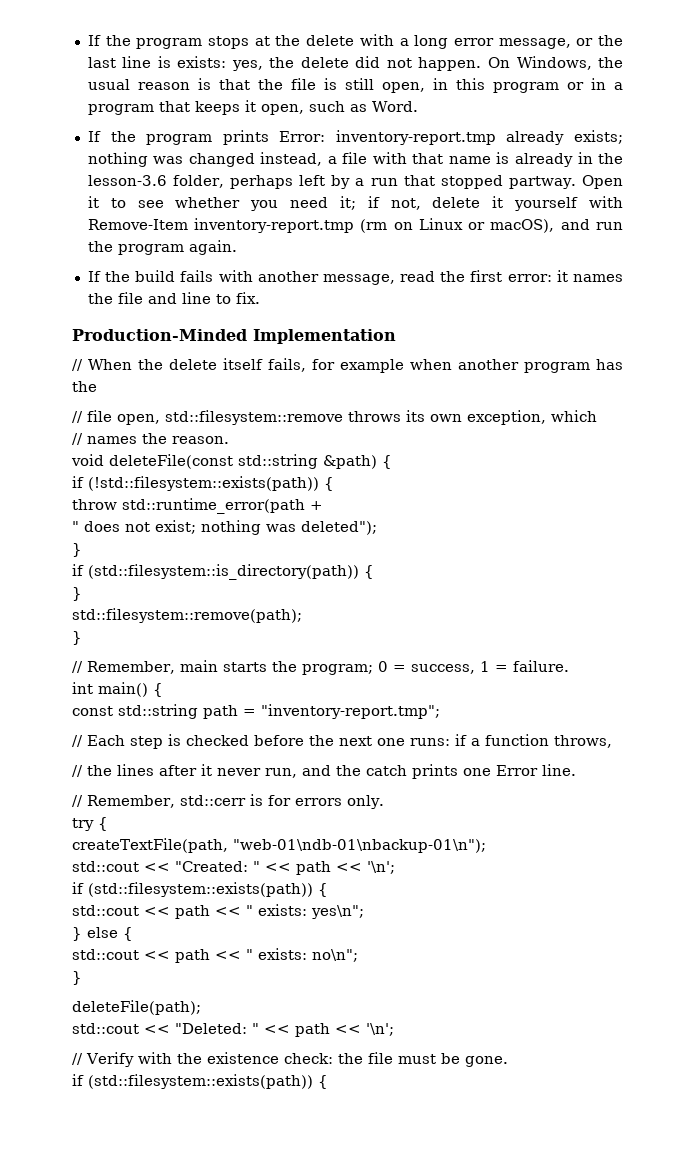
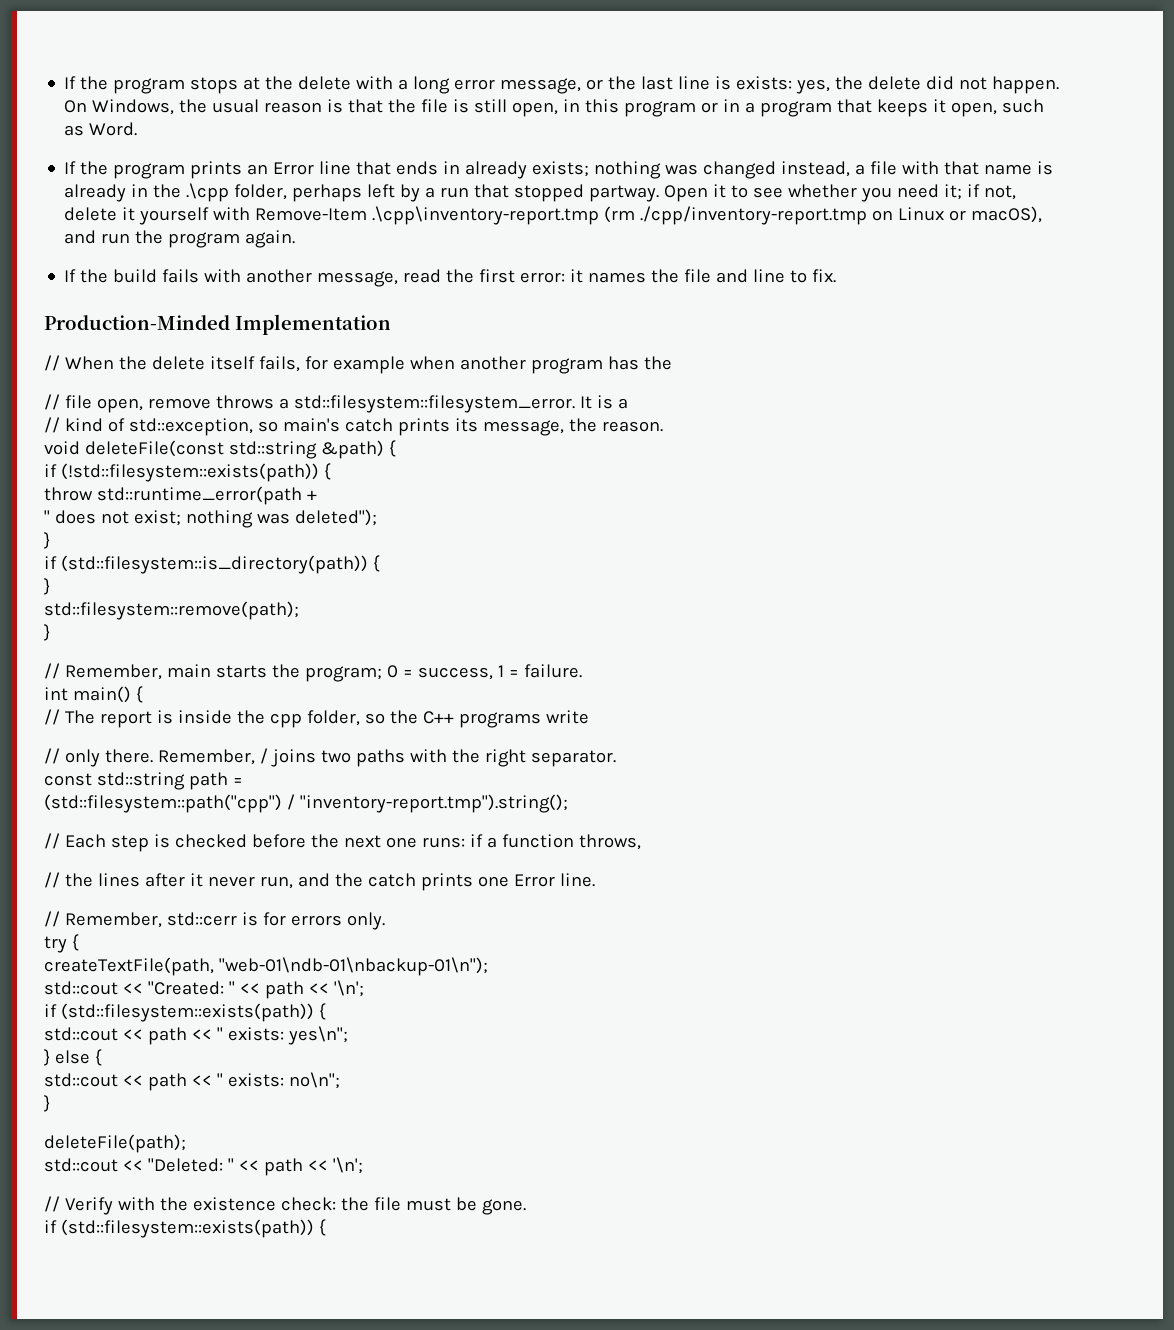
[279,130,496,145] Error: inventory-report.tmp -> [247,161,461,175] an Error line that ends in
[87,175,167,186] lesson-3.6 -> [186,183,230,202] .\cpp
[194,218,388,233] inventory-report.tmp (rm -> [372,206,868,225] .\cpp\inventory-report.tmp (rm ./cpp/inventory-report.tmp
[165,410,597,425] [72,433,137,445] std::filesystem::remove throws its own exception, which // // names -> [147,395,628,413] [44,417,564,436] remove throws a std::filesystem::filesystem_error. It is a // // kind of std::exception, so main's catch prints its message,
(163, 690) none -> [44,709,589,728] [44,748,616,767] // // The report is inside the cpp folder, so the C++ programs write // // only there. Remember, / joins two paths with the right separator.
[261,704,440,719] "inventory-report.tmp"; -> [44,794,568,813] // (std::filesystem::path("cpp") / "inventory-report.tmp").string();

